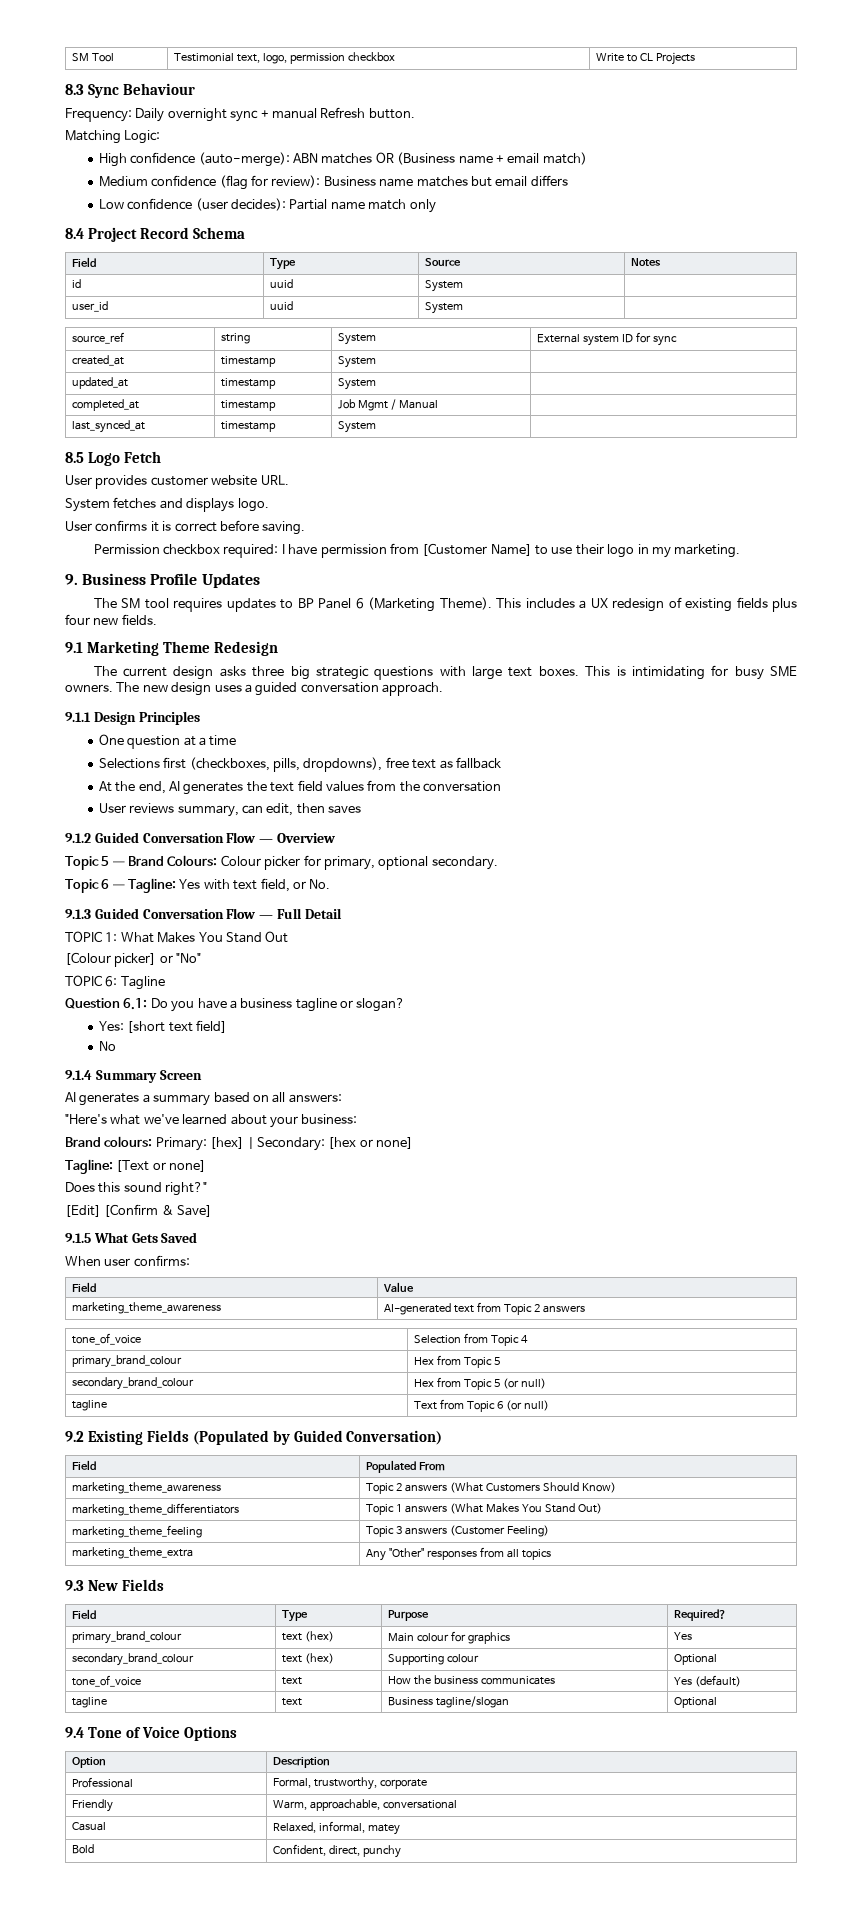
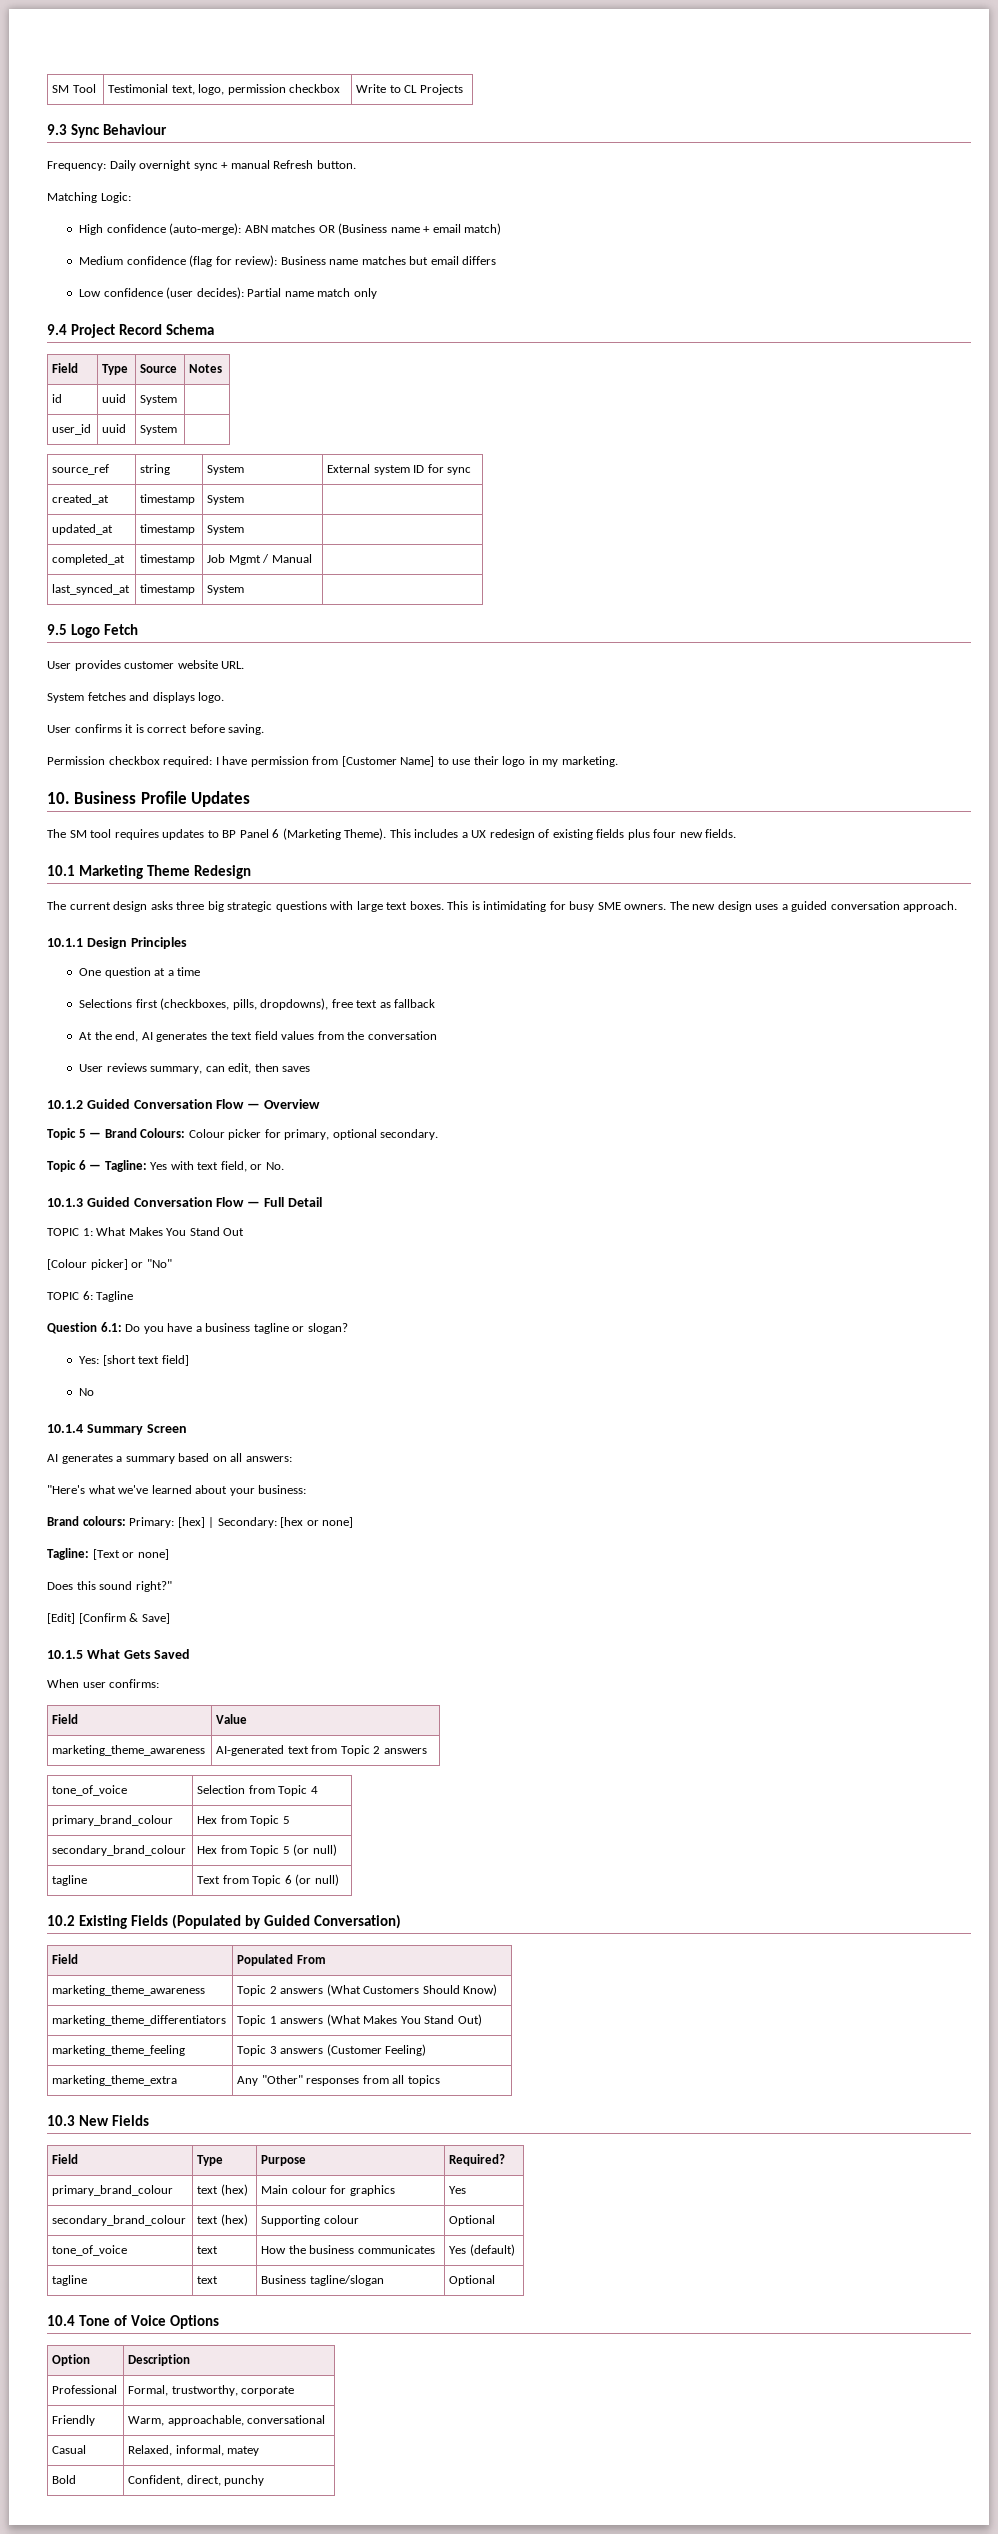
[65,84,84,95] 8.3 -> [47,124,67,135] 9.3
[65,228,84,239] 8.4 -> [47,324,67,335] 9.4
[65,452,84,463] 8.5 -> [47,624,67,635] 9.5
[65,574,78,585] 9. -> [47,792,70,804] 10.
[65,642,83,653] 9.1 -> [47,865,75,876] 10.1
[65,712,91,722] 9.1.1 -> [47,938,83,947] 10.1.1
[65,833,91,843] 9.1.2 -> [47,1100,83,1109] 10.1.2
[65,909,91,919] 9.1.3 -> [47,1198,83,1207] 10.1.3
[65,1070,92,1080] 9.1.4 -> [47,1424,83,1433] 10.1.4
[65,1233,91,1243] 9.1.5 -> [47,1650,83,1659] 10.1.5
[65,1431,84,1442] 9.2 -> [47,1915,75,1926] 10.2
[65,1580,84,1591] 9.3 -> [47,2115,75,2126] 10.3
[65,1727,84,1738] 9.4 -> [47,2315,75,2326] 10.4

